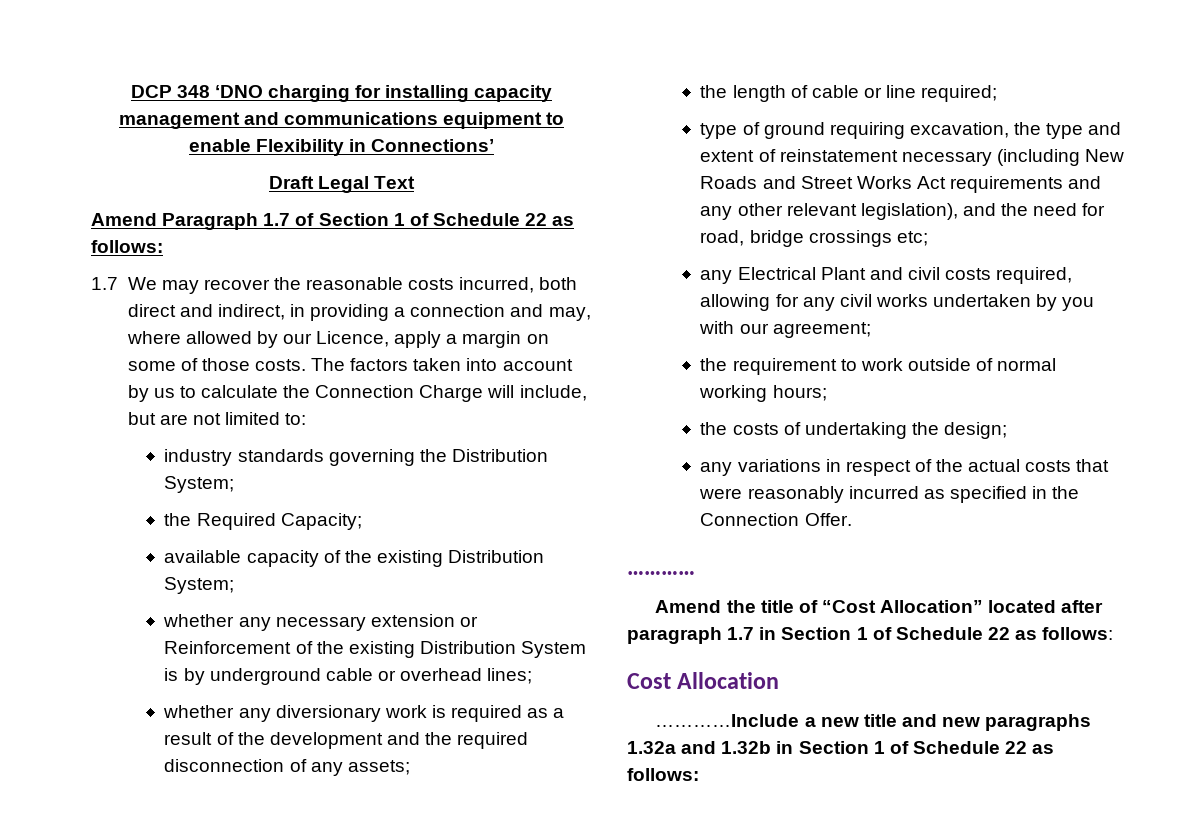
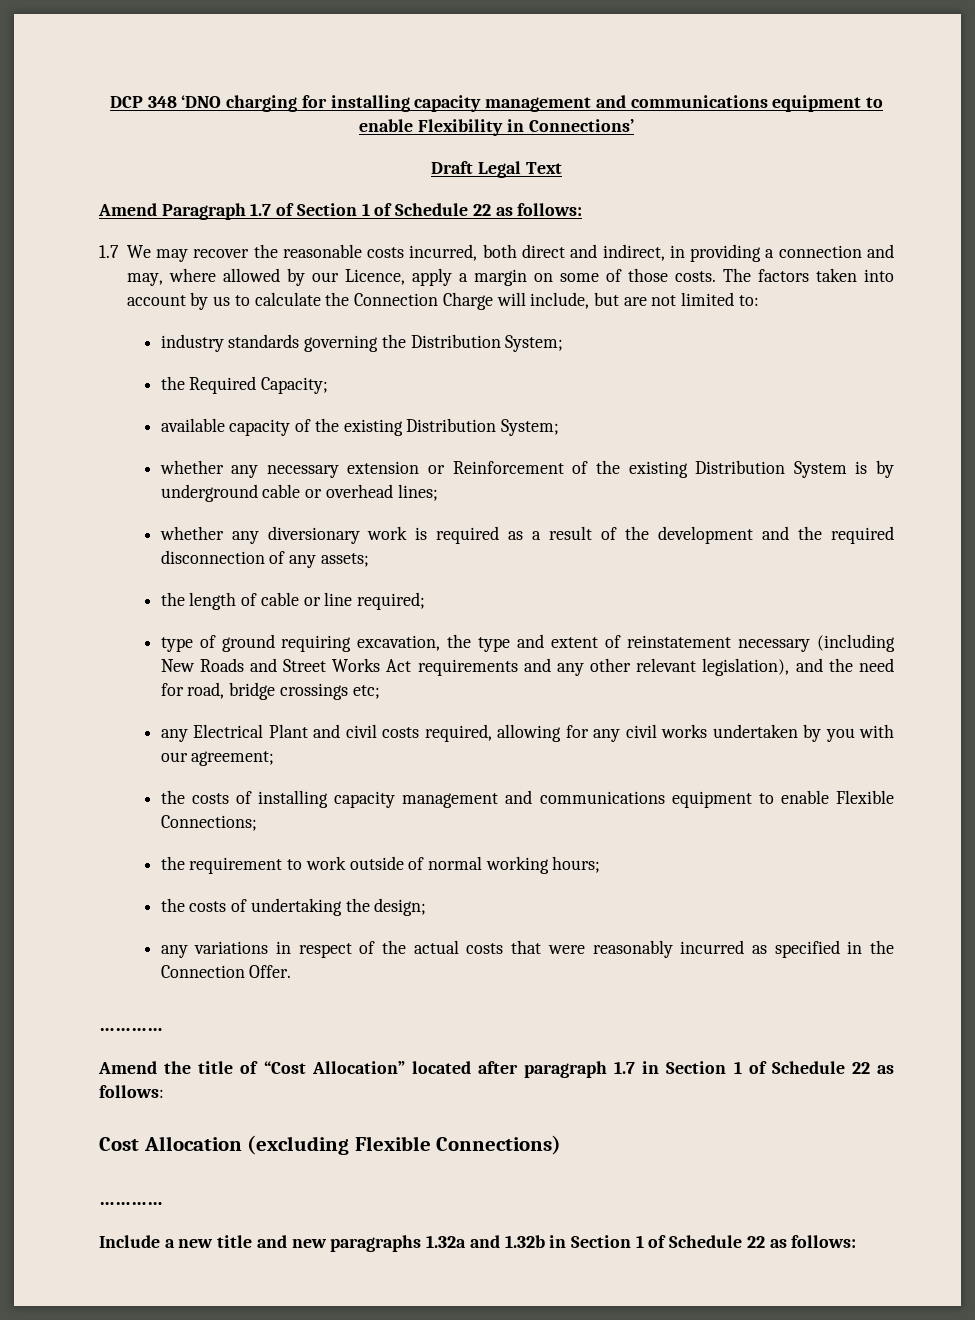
(871, 330) none -> [160,790,894,808] [160,815,257,831] // the costs of installing capacity management and communications equipment to enable Flexible Connections;
[655,714,800,727] // …………Include -> [247,1135,562,1155] [99,1202,163,1205] [99,1235,160,1248] (excluding Flexible Connections) // ………… // Include

